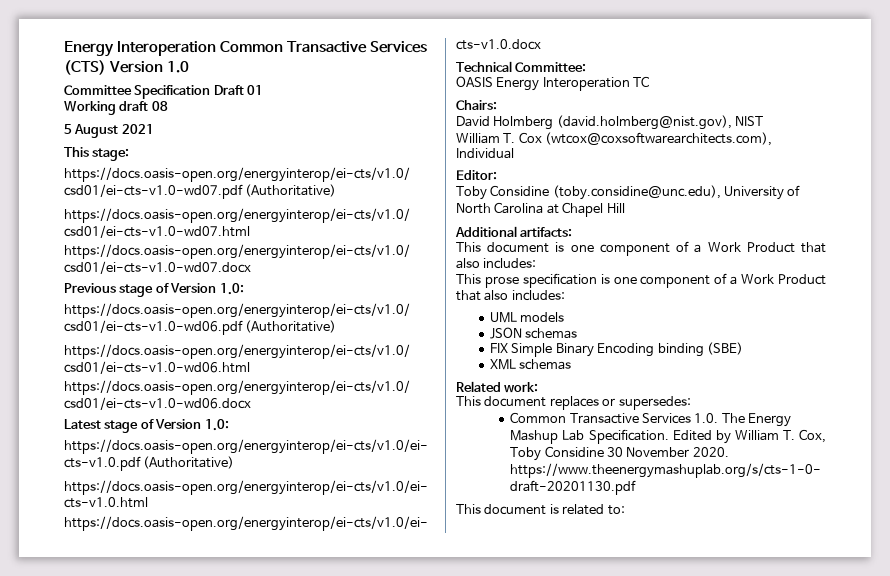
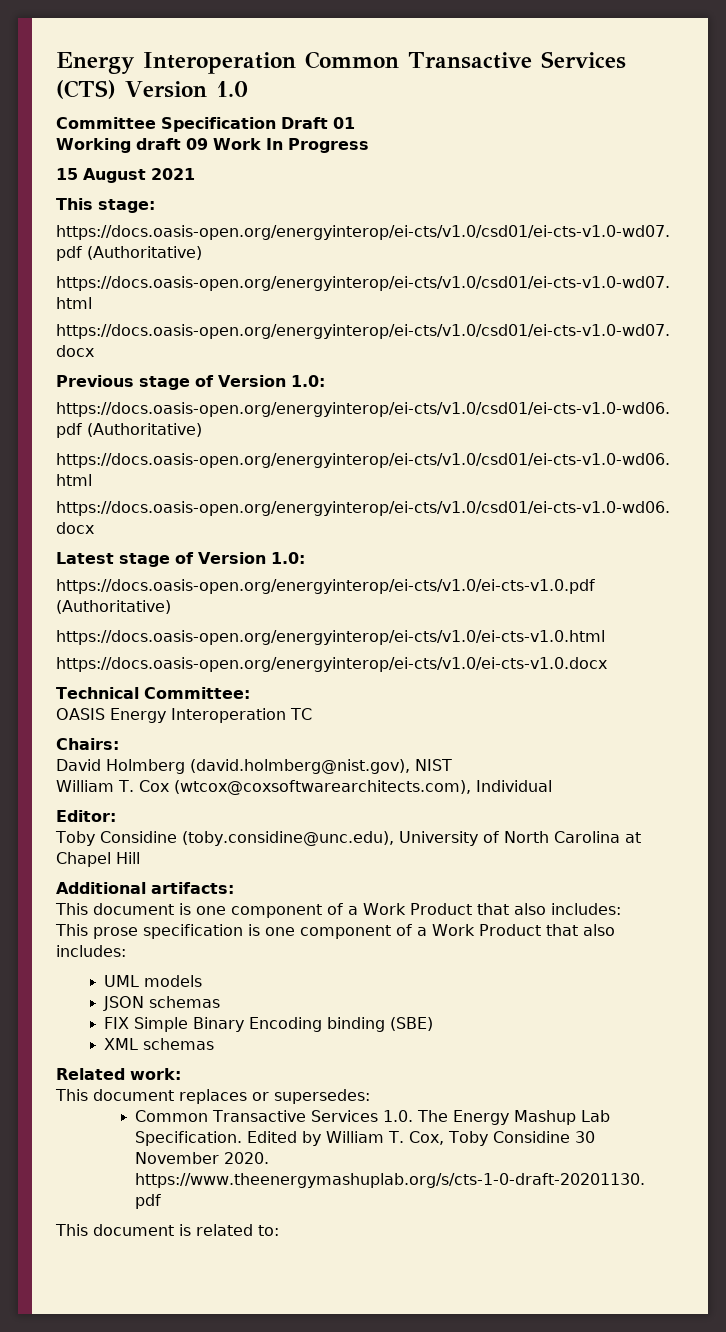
[151,101,168,111] [64,124,72,134] 08 // 5 -> [186,138,369,153] [56,168,78,180] 09 Work In Progress // 15

